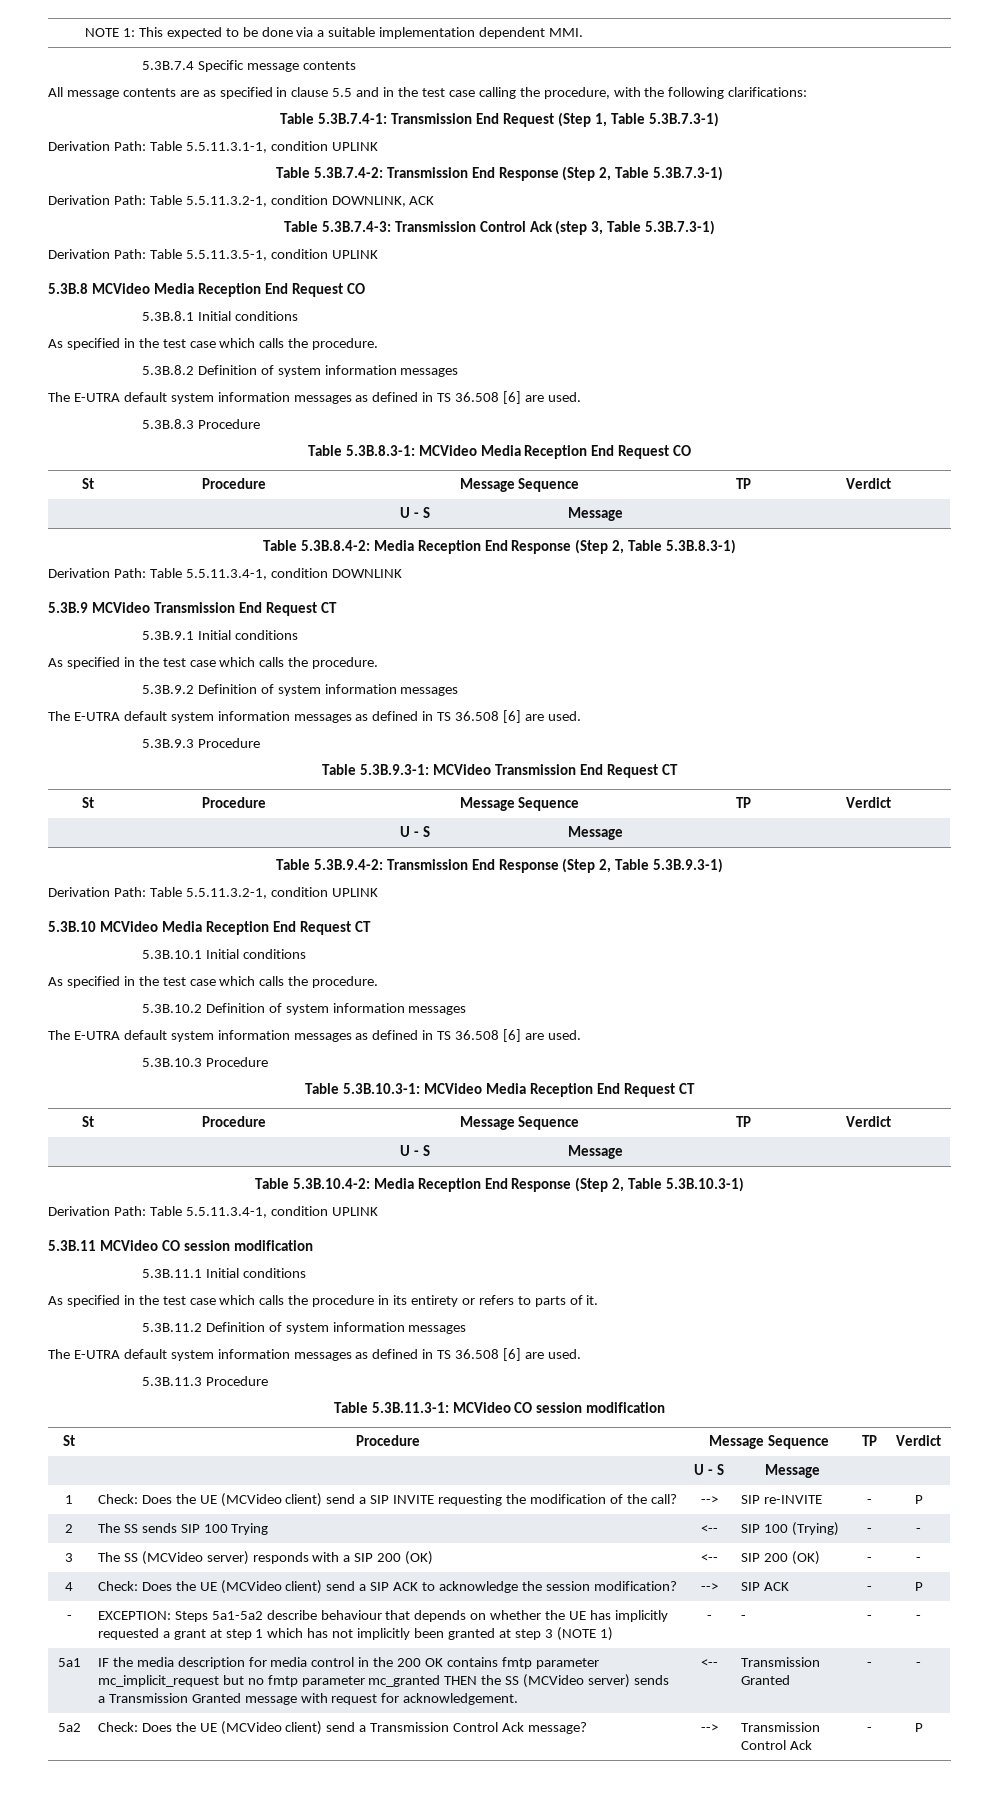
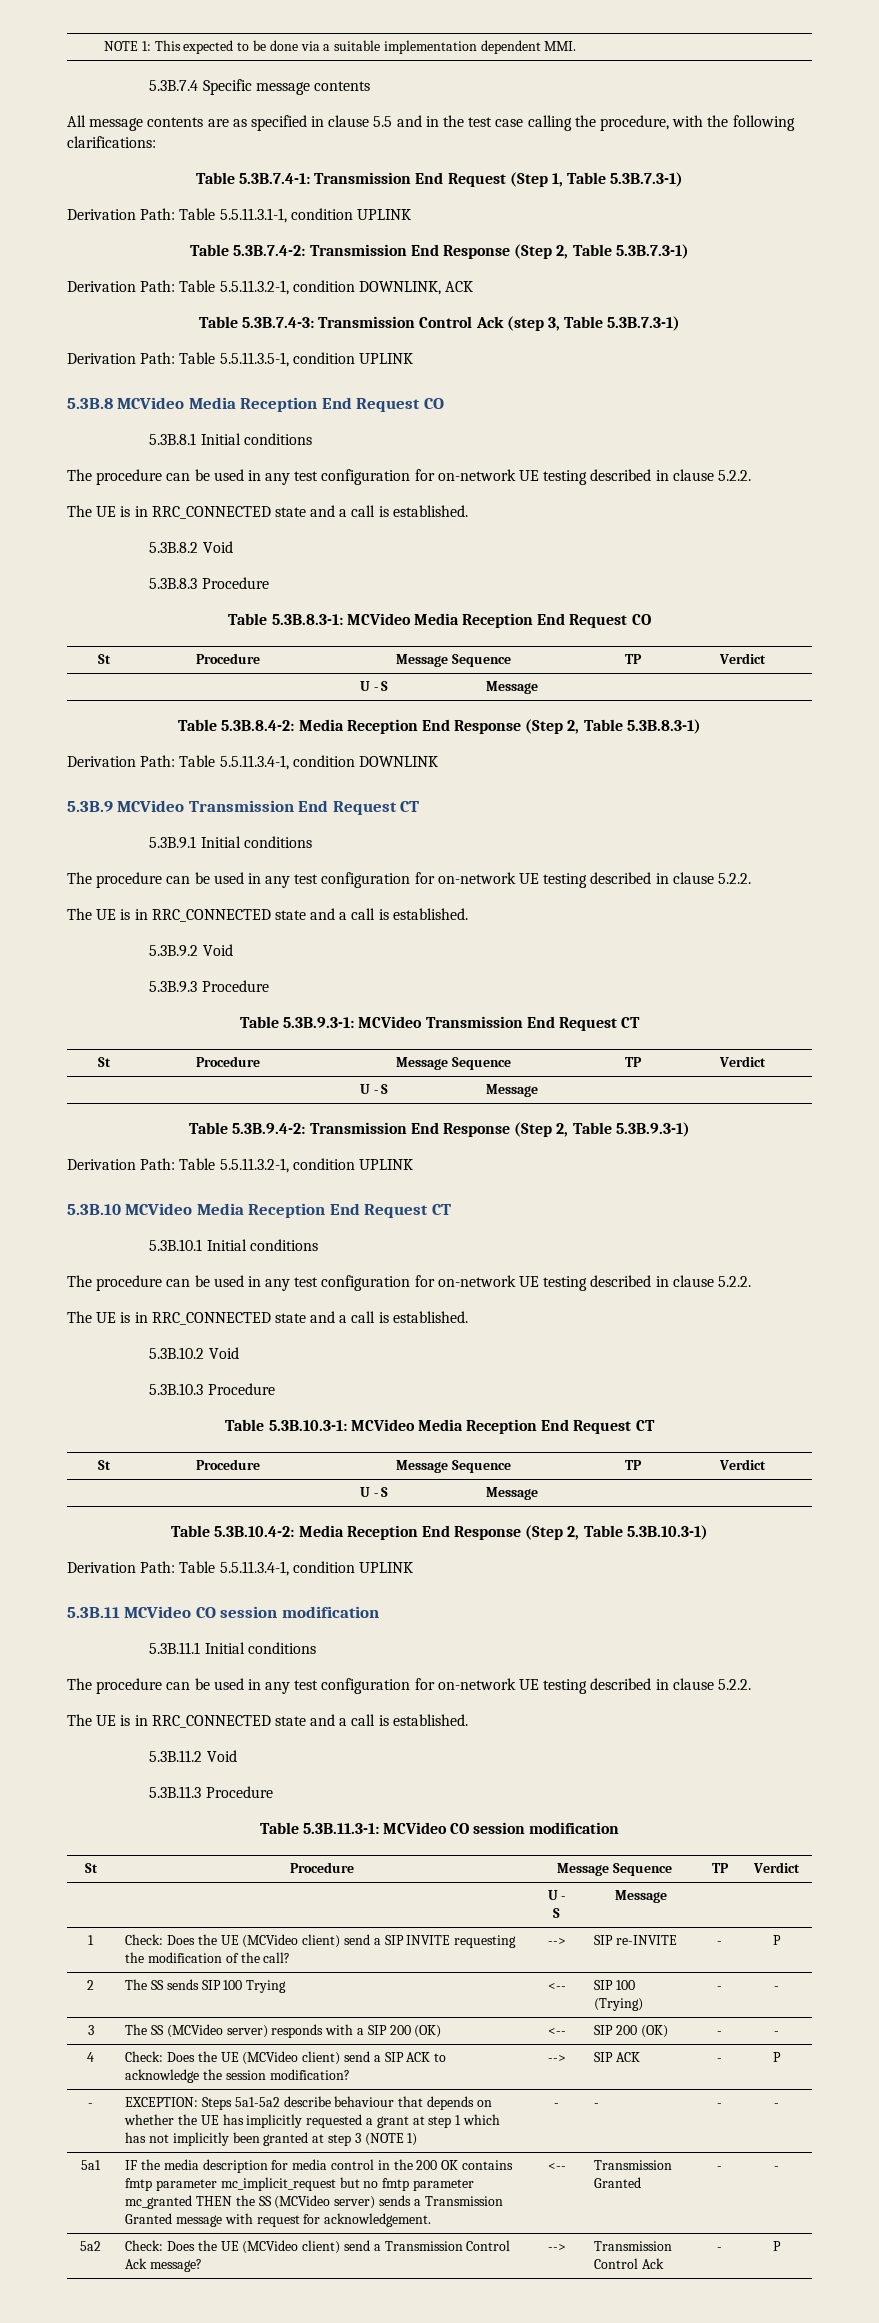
[48,338,379,350] [141,365,459,377] [48,391,581,404] As specified in the test case which calls the procedure. // 5.3B.8.2 Definition of system information messages // The E-UTRA default system information messages as defined in TS 36.508 [6] are used. -> [67,469,751,485] [67,505,468,519] [149,541,233,553] The procedure can be used in any test configuration for on-network UE testing described in clause 5.2.2. // The UE is in RRC_CONNECTED state and a call is established. // 5.3B.8.2 Void
[48,657,379,669] [141,684,459,696] [48,710,581,723] As specified in the test case which calls the procedure. // 5.3B.9.2 Definition of system information messages // The E-UTRA default system information messages as defined in TS 36.508 [6] are used. -> [67,872,751,888] [67,908,468,922] [149,944,233,957] The procedure can be used in any test configuration for on-network UE testing described in clause 5.2.2. // The UE is in RRC_CONNECTED state and a call is established. // 5.3B.9.2 Void
[48,976,379,988] [141,1003,467,1015] [48,1029,581,1042] As specified in the test case which calls the procedure. // 5.3B.10.2 Definition of system information messages // The E-UTRA default system information messages as defined in TS 36.508 [6] are used. -> [67,1275,751,1291] [67,1311,468,1325] [149,1347,239,1359] The procedure can be used in any test configuration for on-network UE testing described in clause 5.2.2. // The UE is in RRC_CONNECTED state and a call is established. // 5.3B.10.2 Void
[48,1295,599,1307] [141,1322,467,1334] [48,1348,581,1361] As specified in the test case which calls the procedure in its entirety or refers to parts of it. // 5.3B.11.2 Definition of system information messages // The E-UTRA default system information messages as defined in TS 36.508 [6] are used. -> [67,1678,751,1694] [67,1714,468,1728] [149,1750,237,1762] The procedure can be used in any test configuration for on-network UE testing described in clause 5.2.2. // The UE is in RRC_CONNECTED state and a call is established. // 5.3B.11.2 Void

